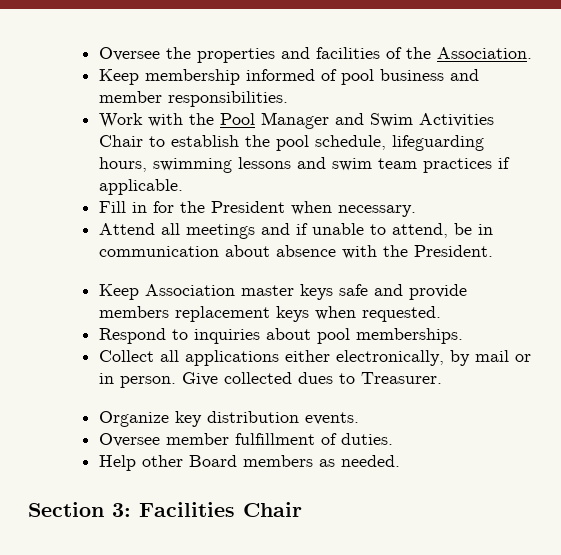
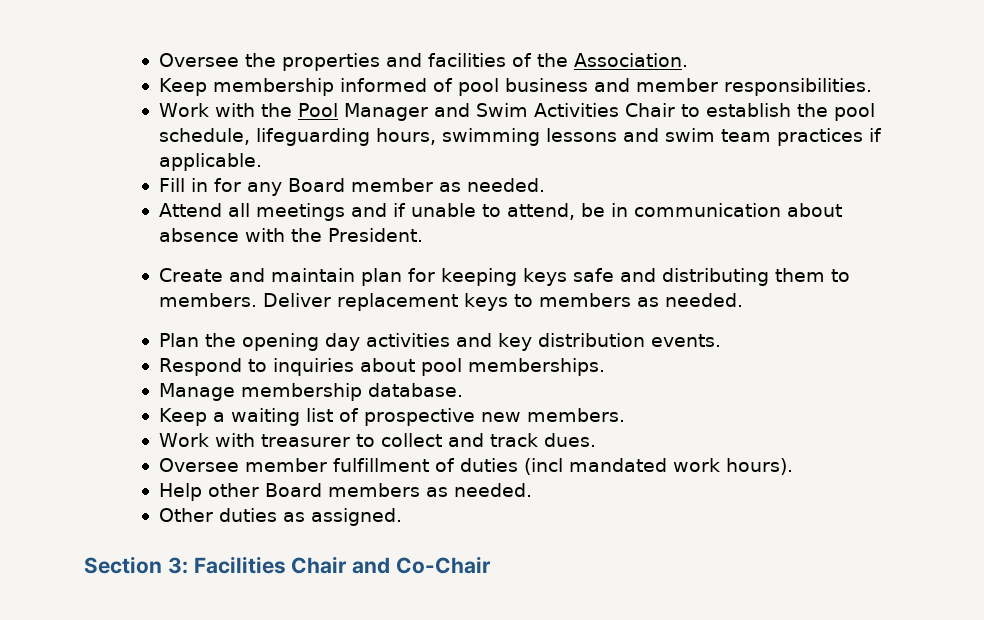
[179,201,416,217] the President when necessary. -> [247,178,546,196] any Board member as needed.
[98,284,467,300] [98,306,441,322] Keep Association master keys safe and provide members replacement keys when requested. -> [159,268,851,286] [159,293,744,311] [159,333,722,351] Create and maintain plan for keeping keys safe and distributing them to members. Deliver replacement keys to members as needed. // Plan the opening day activities and key distribution events.
[98,350,531,366] [98,372,442,388] [98,411,359,427] Collect all applications either electronically, by mail or in person. Give collected dues to Treasurer. // Organize key distribution events. -> [159,383,464,401] [159,408,626,426] [159,433,597,447] Manage membership database. // Keep a waiting list of prospective new members. // Work with treasurer to collect and track dues.
[340,433,393,445] duties. -> [460,458,794,475] duties (incl mandated work hours).
(400, 461) none -> [159,508,403,526] // Other duties as assigned.
(302, 509) none -> [352,556,492,574] and Co-Chair

